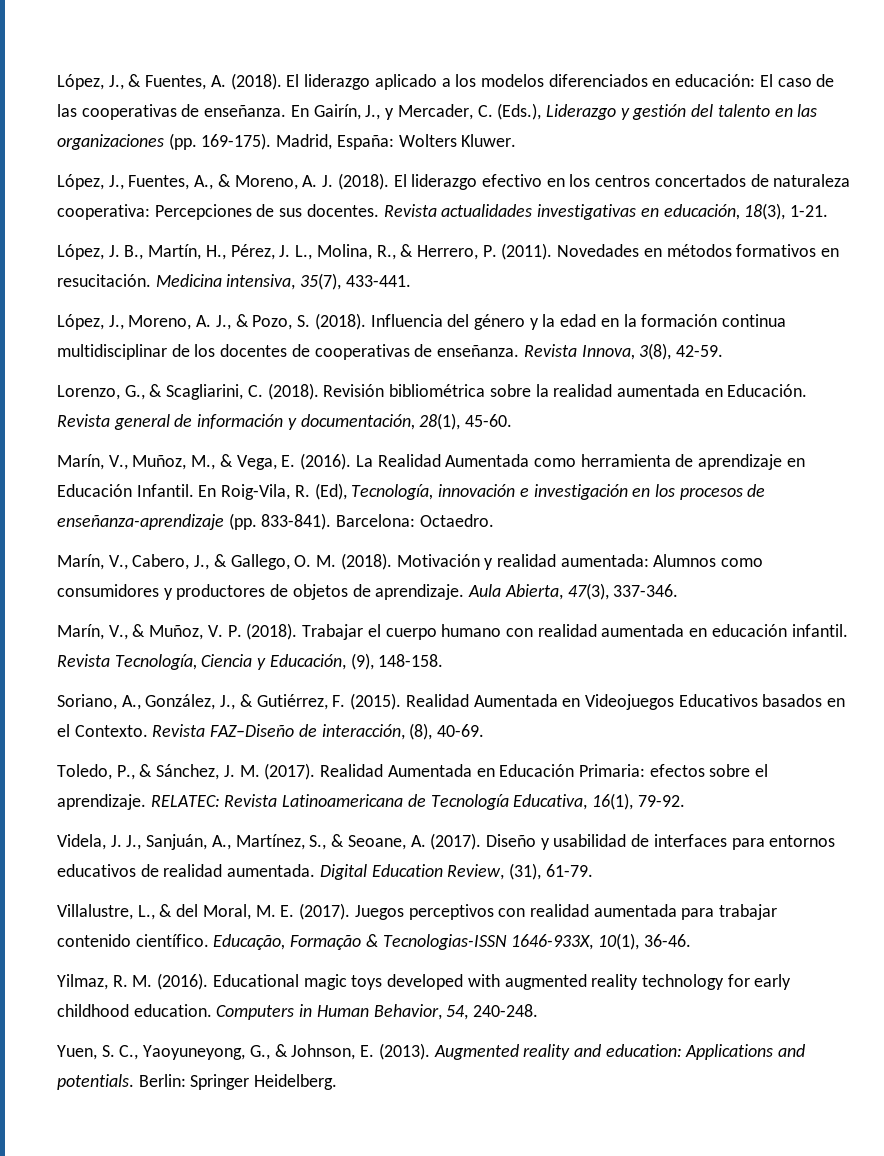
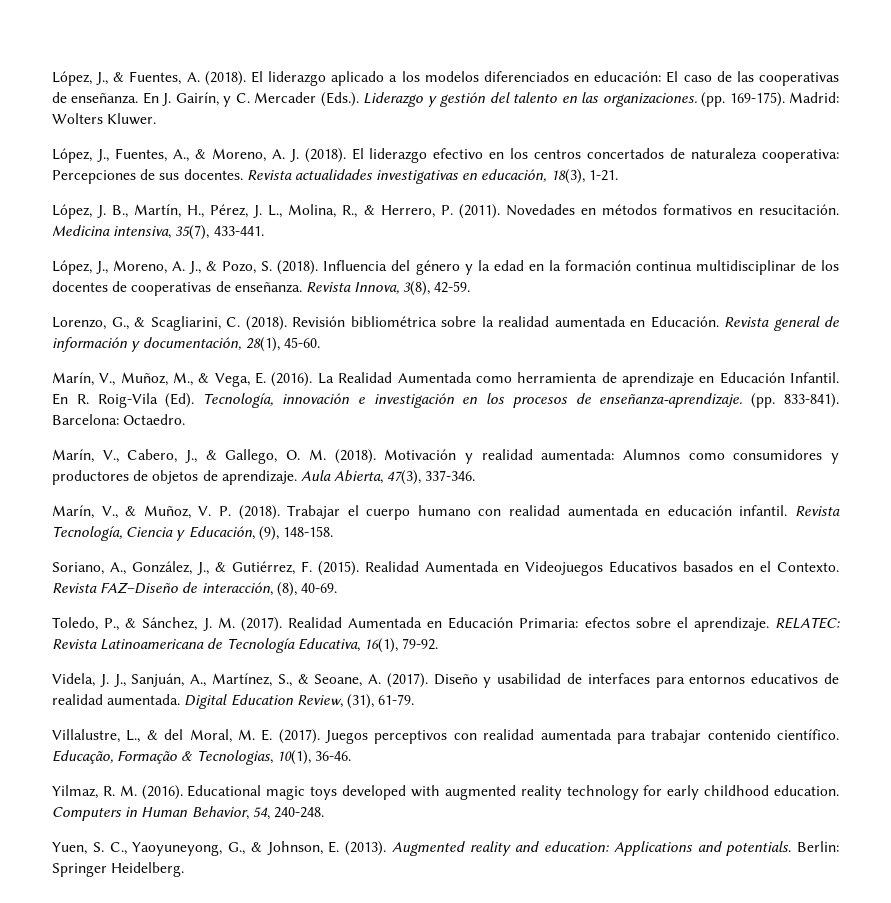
[313,103,542,120] Gairín, J., y Mercader, C. (Eds.), -> [162,92,359,107] J. Gairín, y C. Mercader (Eds.).
[57,134,164,150] organizaciones -> [602,93,697,107] organizaciones.
[276,134,394,150] Madrid, España: -> [789,92,840,103] Madrid:
[221,483,347,500] Roig-Vila, R. (Ed), -> [76,393,195,408] R. Roig-Vila (Ed).
[57,514,224,530] enseñanza-aprendizaje -> [599,393,743,408] enseñanza-aprendizaje.
[382,934,594,950] Tecnologias-ISSN 1646-933X, -> [196,750,273,765] Tecnologias,

